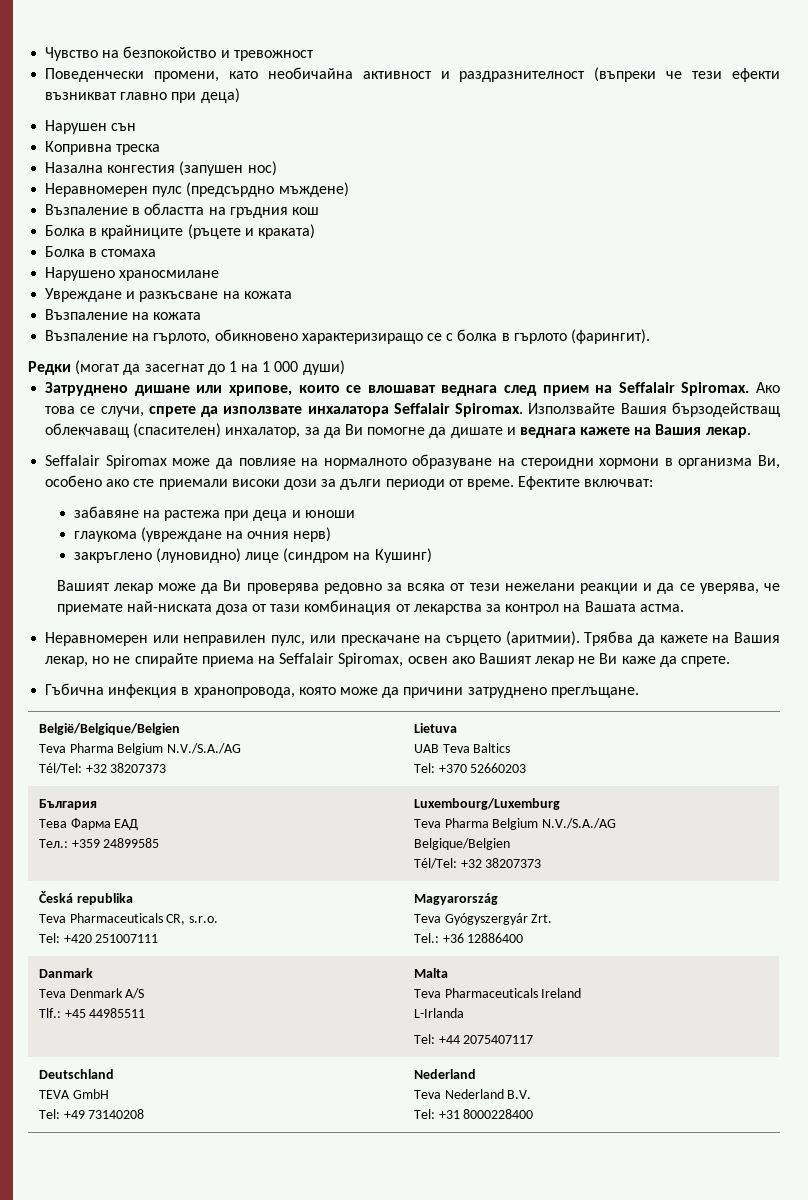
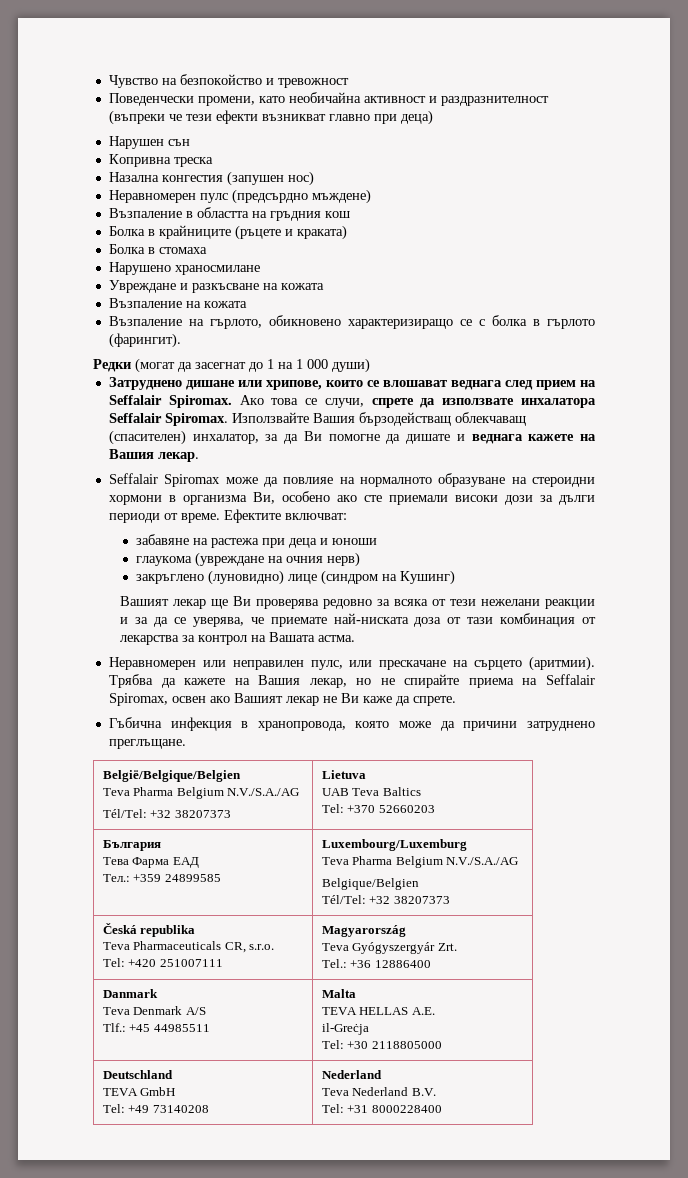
[157,583,219,594] може да -> [211,599,229,609] ще
(653, 587) none -> [135,617,149,624] за
[413,988,582,998] [413,1008,464,1018] [413,1034,534,1044] Teva Pharmaceuticals Ireland // L-Irlanda // Tel: +44 2075407117 -> [321,1007,435,1015] [321,1023,369,1035] [321,1040,442,1049] TEVA HELLAS Α.Ε. // il-Greċja // Tel: +30 2118805000

